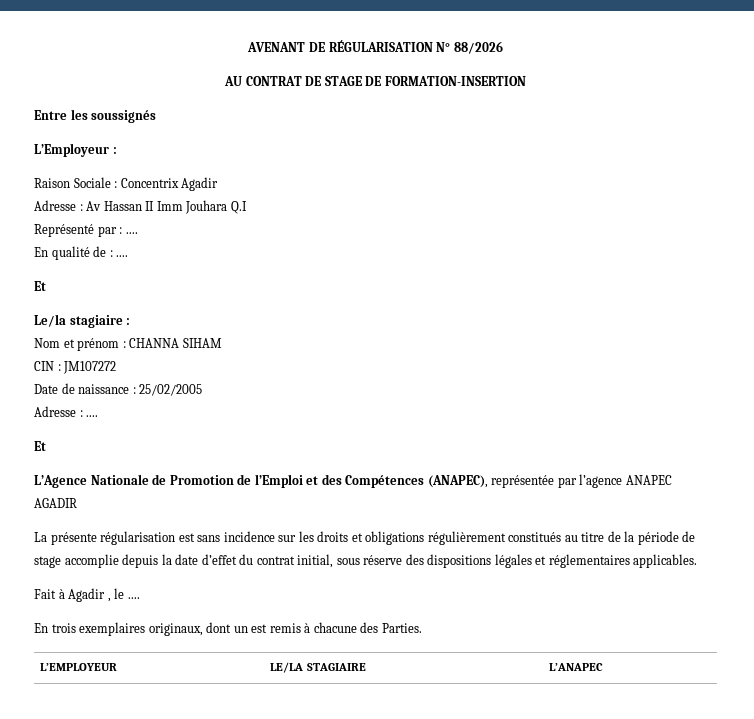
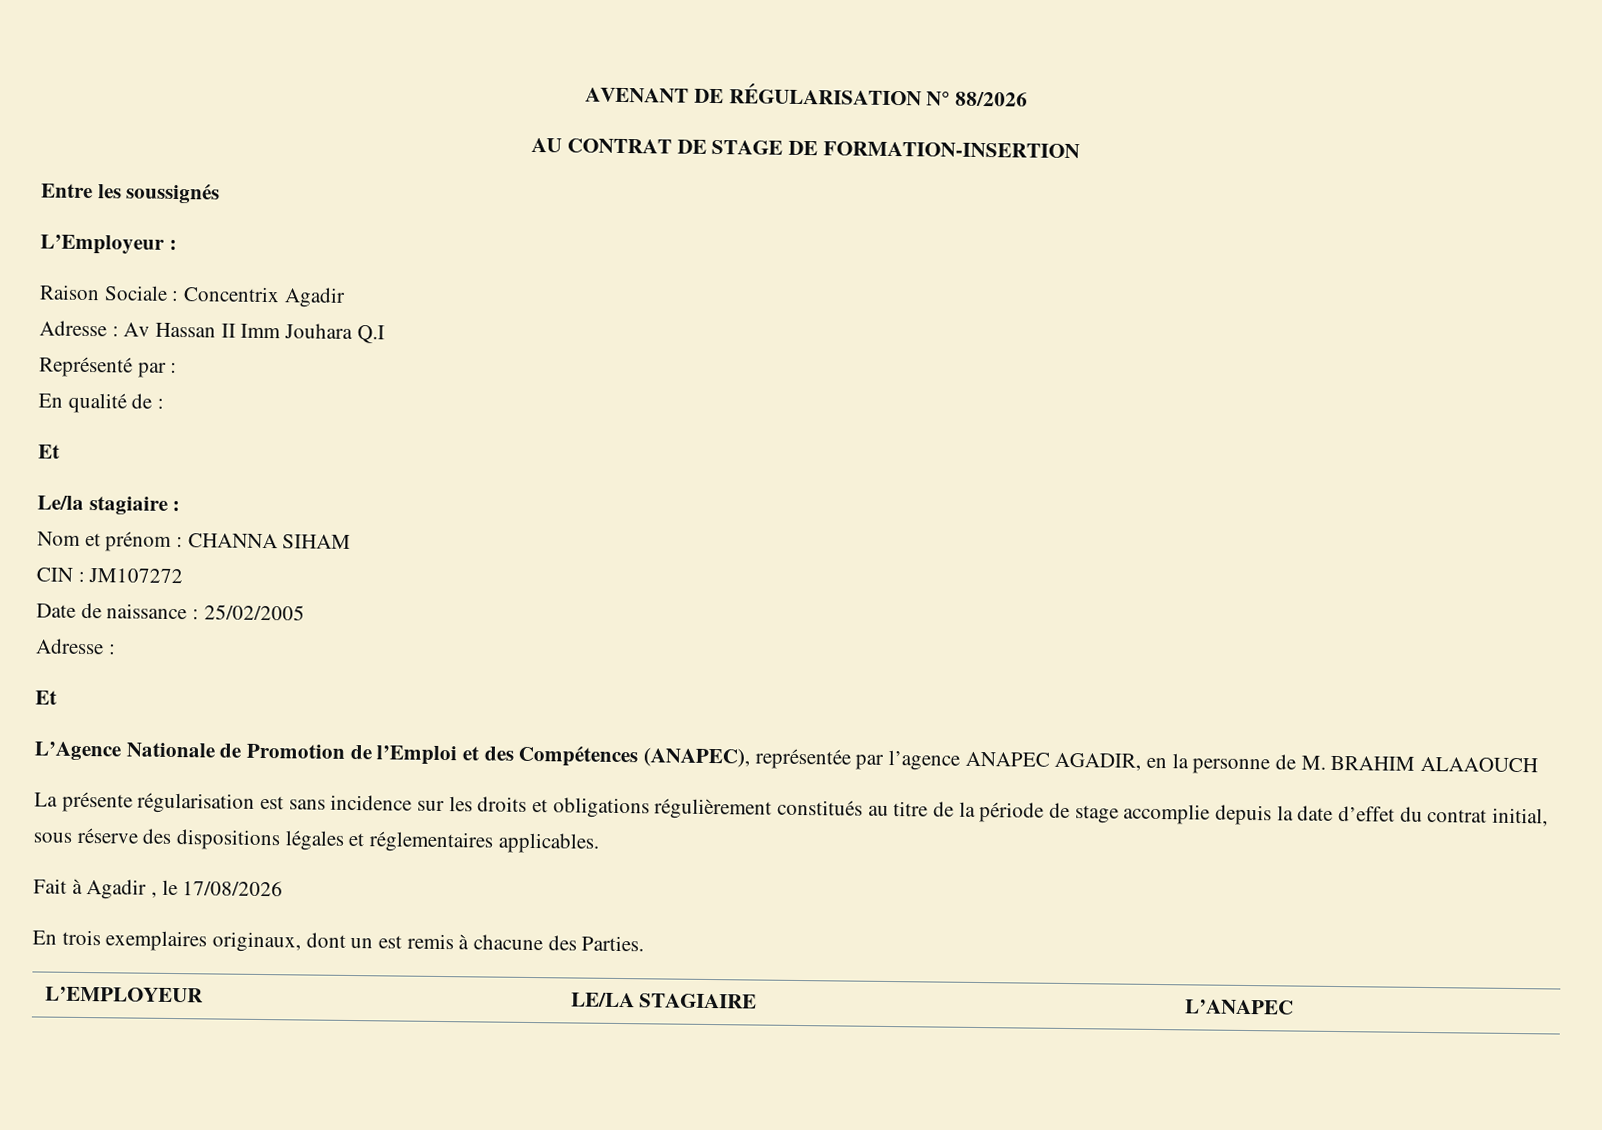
[125,232,138,234] .... -> (178, 368) none
[116,255,129,257] .... -> (165, 403) none
[86,415,99,417] .... -> (116, 649) none
[34,498,77,508] AGADIR -> [1054,752,1539,775] AGADIR, en la personne de M. BRAHIM ALAAOUCH
[127,597,140,599] .... -> [182,880,284,897] 17/08/2026

